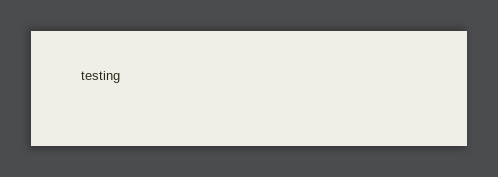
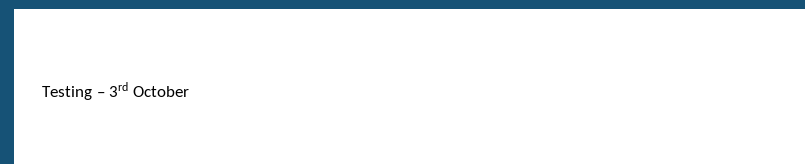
[81,71,120,83] testing -> [42,82,189,100] Testing – 3rd October

